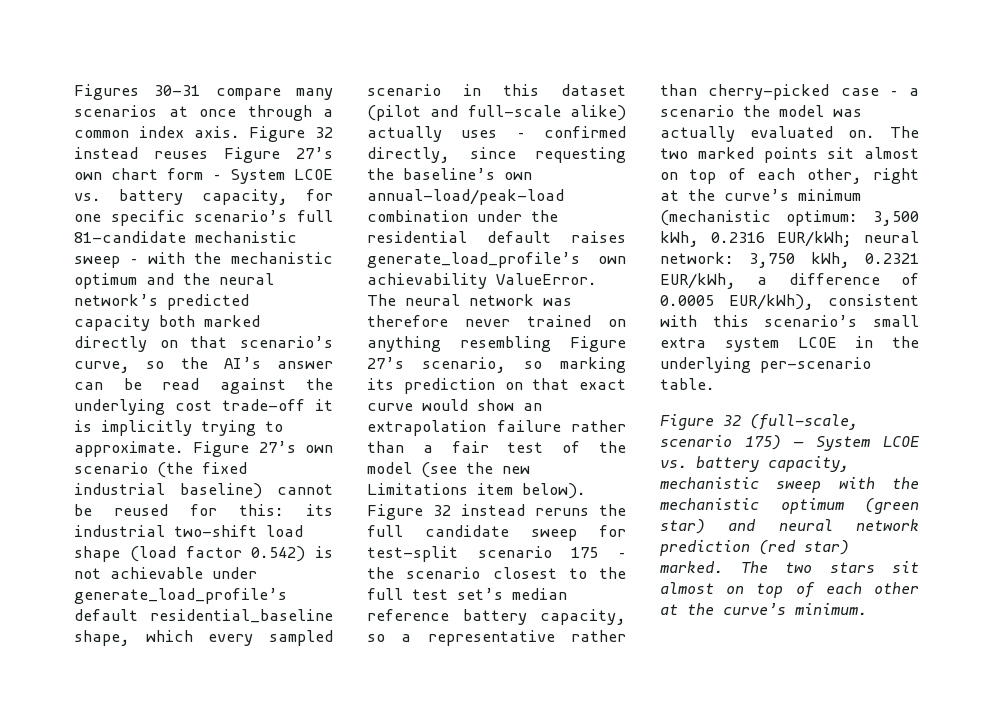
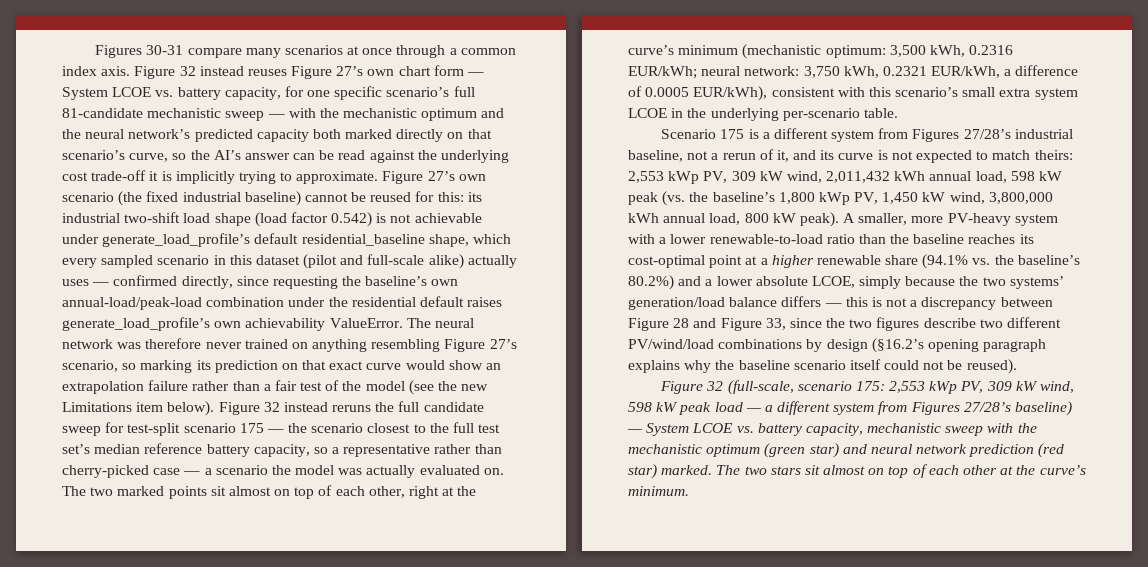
[212,174,221,180] – -> [467,72,485,76] —
[129,258,138,264] – -> [267,114,285,118] —
[516,132,525,138] – -> [92,282,110,286] —
[618,552,626,558] – -> [266,429,284,433] —
[889,90,898,96] – -> [183,471,201,475] —
[660,414,858,430] [660,435,781,450] Figure 32 (full-scale, scenario 175) -> [661,128,1073,142] [628,149,1073,163] [628,171,1063,184] [628,191,1053,206] [628,212,1058,227] [628,234,1034,244] [628,254,1080,269] [628,275,1064,290] [628,296,1053,310] [628,317,1062,331] [628,338,1047,353] [628,359,1017,374] [660,380,1075,395] [628,401,1073,416] Scenario 175 is a different system from Figures 27/28’s industrial baseline, not a rerun of it, and its curve is not expected to match theirs: 2,553 kWp PV, 309 kW wind, 2,011,432 kWh annual load, 598 kW peak (vs. the baseline’s 1,800 kWp PV, 1,450 kW wind, 3,800,000 kWh annual load, 800 kW peak). A smaller, more PV-heavy system with a lower renewable-to-load ratio than the baseline reaches its cost-optimal point at a higher renewable share (94.1% vs. the baseline’s 80.2%) and a lower absolute LCOE, simply because the two systems’ generation/load balance differs — this is not a discrepancy between Figure 28 and Figure 33, since the two figures describe two different PV/wind/load combinations by design (§16.2’s opening paragraph explains why the baseline scenario itself could not be reused). // Figure 32 (full-scale, scenario 175: 2,553 kWp PV, 309 kW wind, 598 kW peak load — a different system from Figures 27/28’s baseline)

